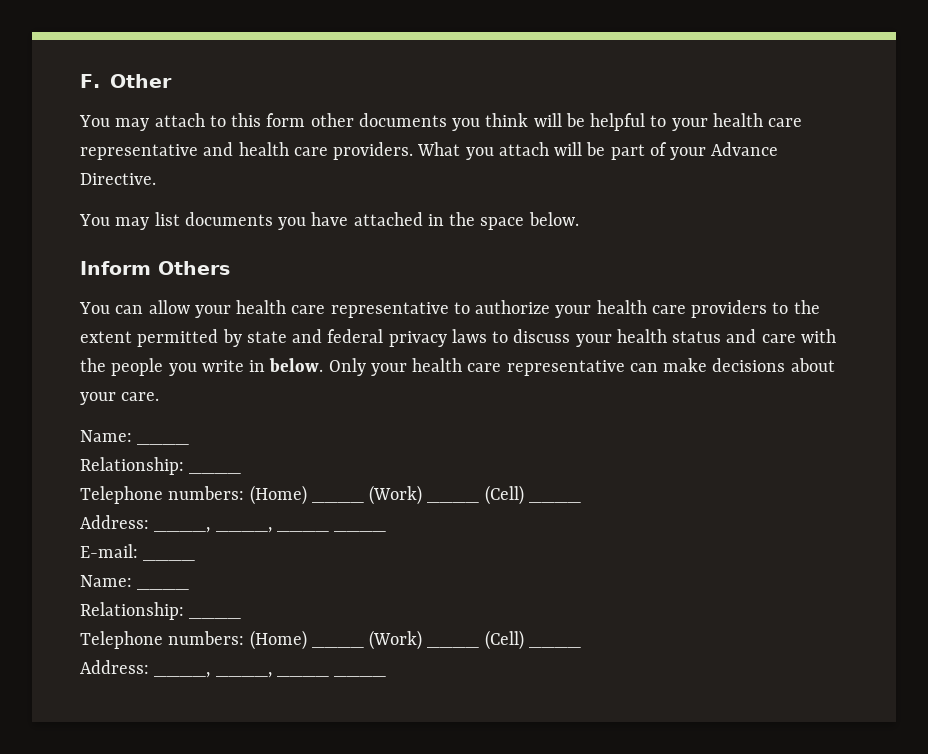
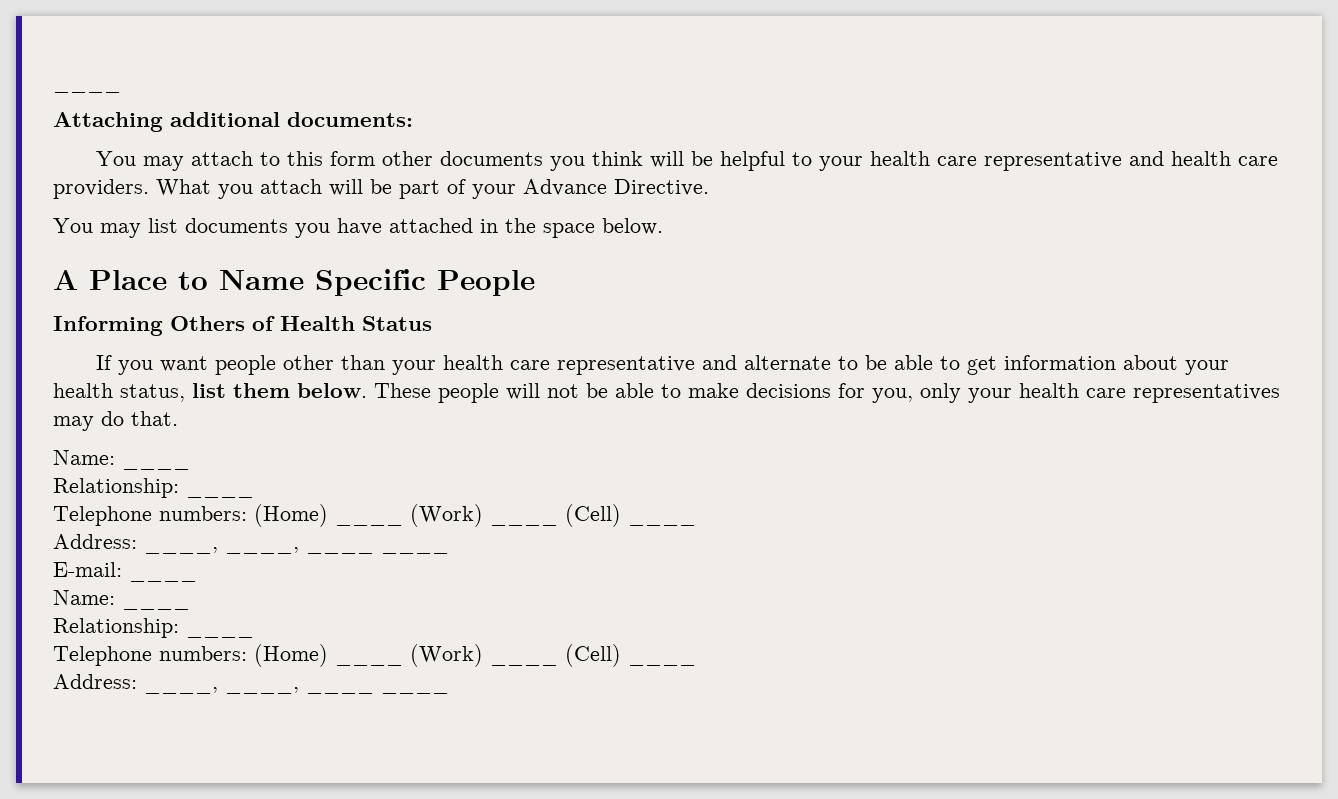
[80,74,172,88] F. Other -> [53,88,121,93] [53,112,413,132] ____ // Attaching additional documents:
[80,261,230,275] [79,300,820,318] [80,329,836,347] [80,358,835,376] [80,392,160,405] Inform Others // You can allow your health care representative to authorize your health care providers to the extent permitted by state and federal privacy laws to discuss your health status and care with the people you write in below. Only your health care representative can make decisions about your care. -> [53,269,535,296] [53,316,432,336] [95,355,1229,375] [53,383,1280,403] [53,411,178,431] A Place to Name Specific People // Informing Others of Health Status // If you want people other than your health care representative and alternate to be able to get information about your health status, list them below. These people will not be able to make decisions for you, only your health care representatives may do that.

